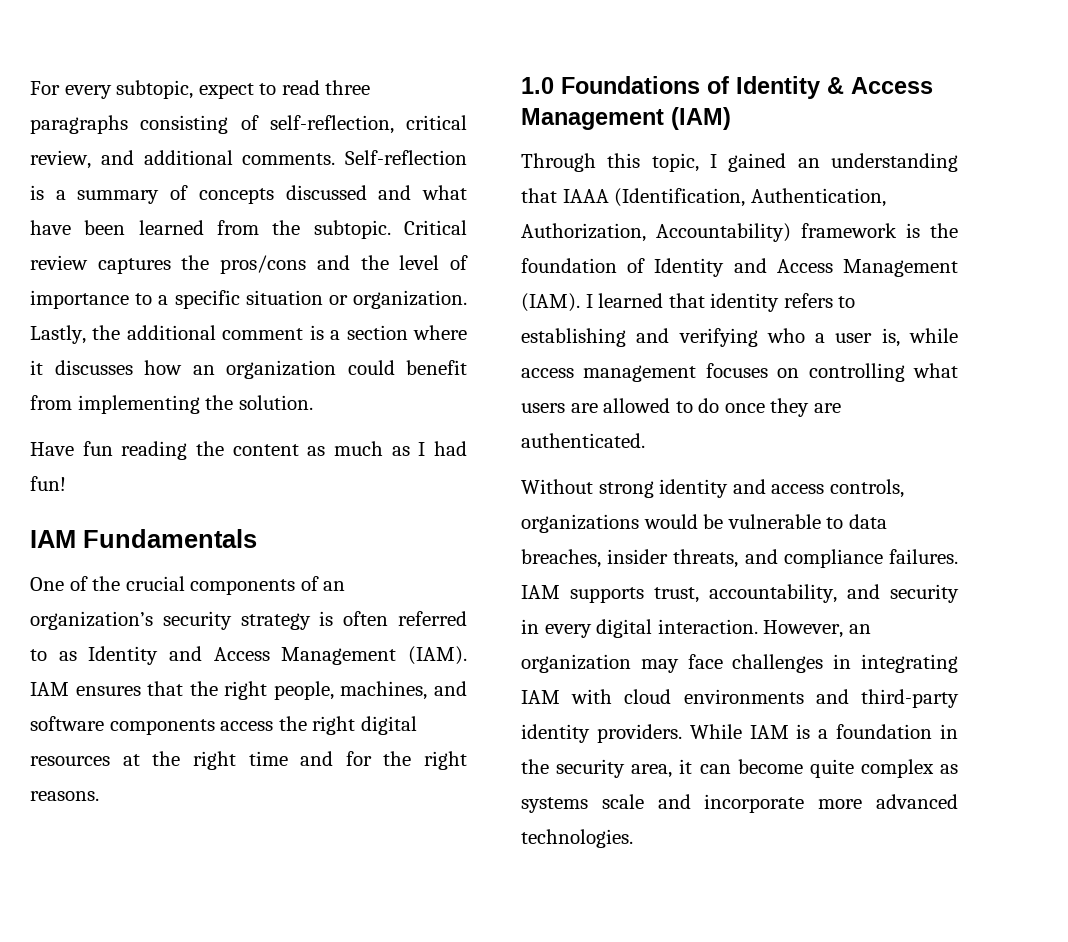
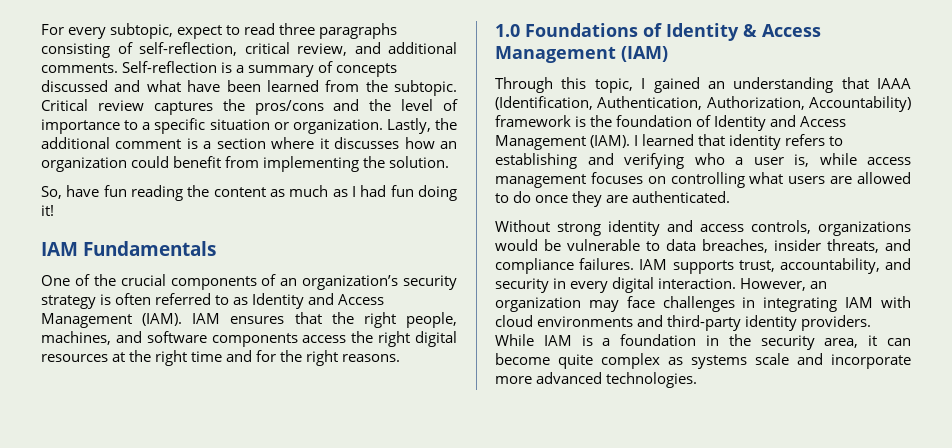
[30,442,74,456] Have -> [41,185,100,199] So, have
[30,476,66,491] fun! -> [390,185,457,201] [41,205,54,216] fun doing it!

